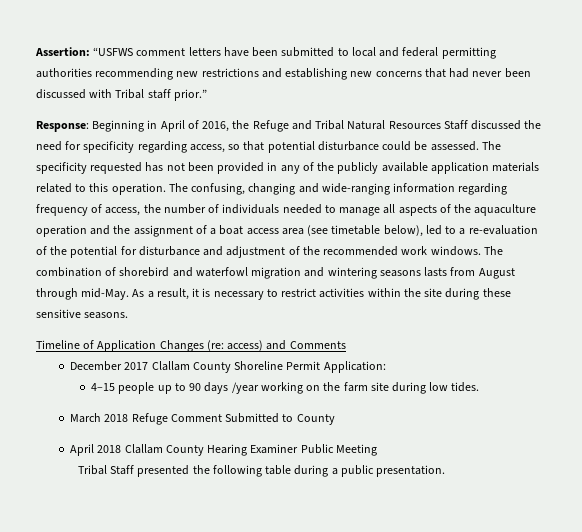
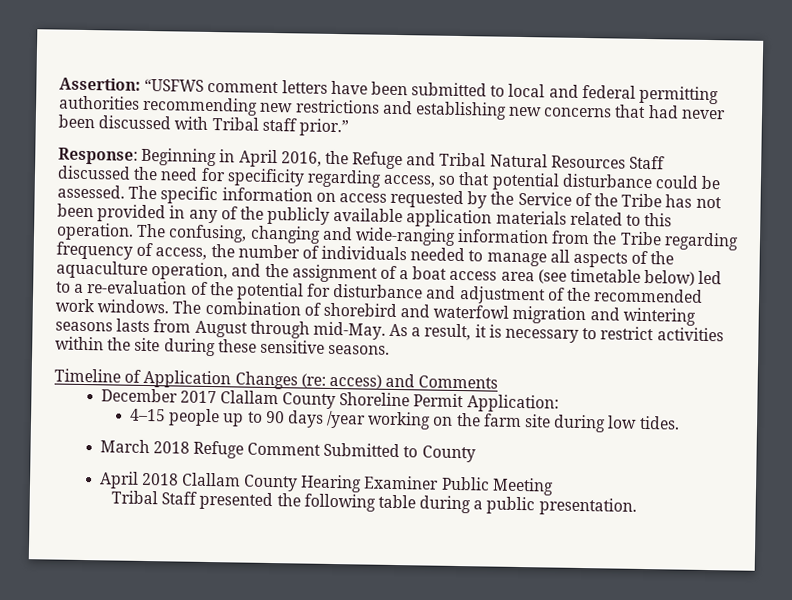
[187,120,199,129] of -> (278, 158) none
[36,162,143,174] specificity requested -> [160,186,663,209] specific information on access requested by the Service of the Tribe
(456, 188) none -> [551,230,662,246] from the Tribe
[36,225,87,237] operation -> [151,262,229,281] operation,
[383,225,423,237] below), -> [644,269,696,286] below)

